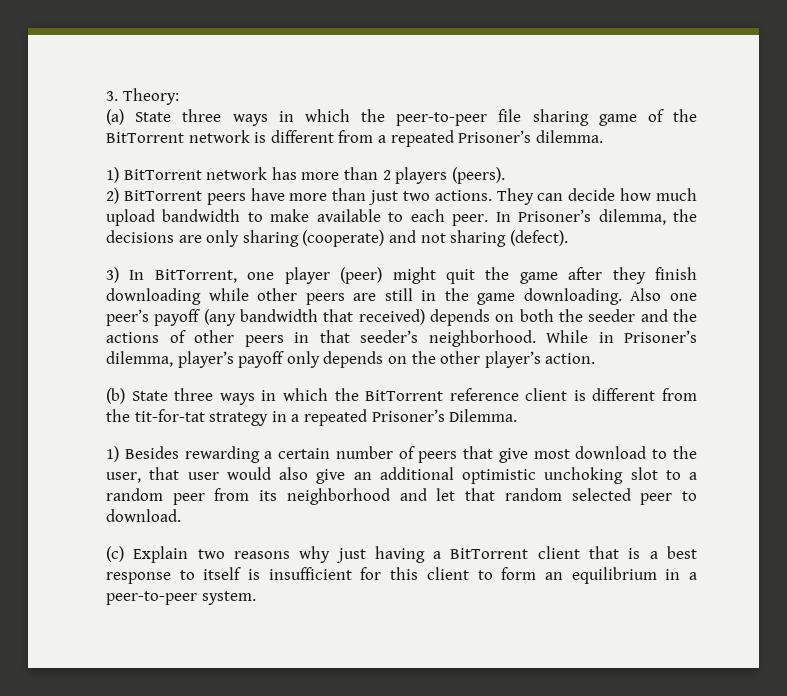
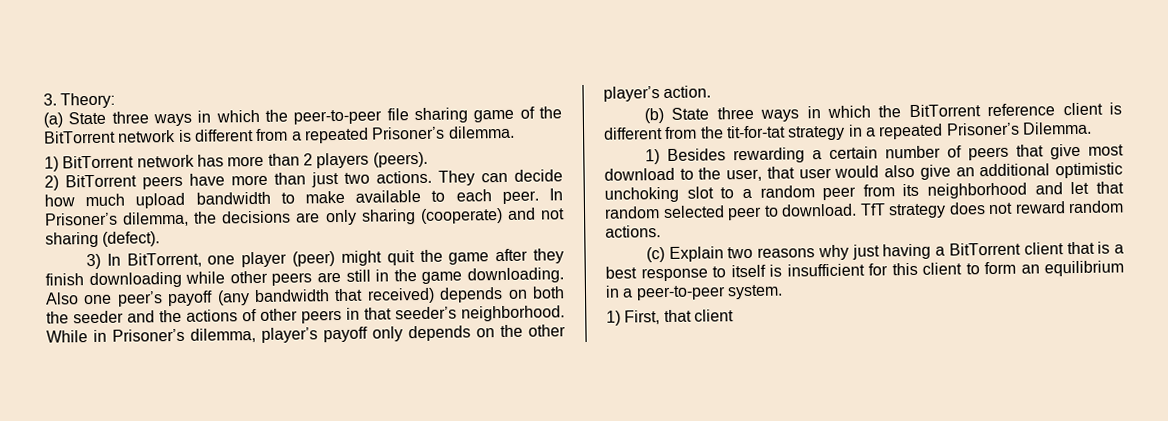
(181, 515) none -> [859,200,1124,219] [605,225,661,238] TfT strategy does not reward random actions.
(256, 598) none -> [606,309,734,326] // 1) First, that client

